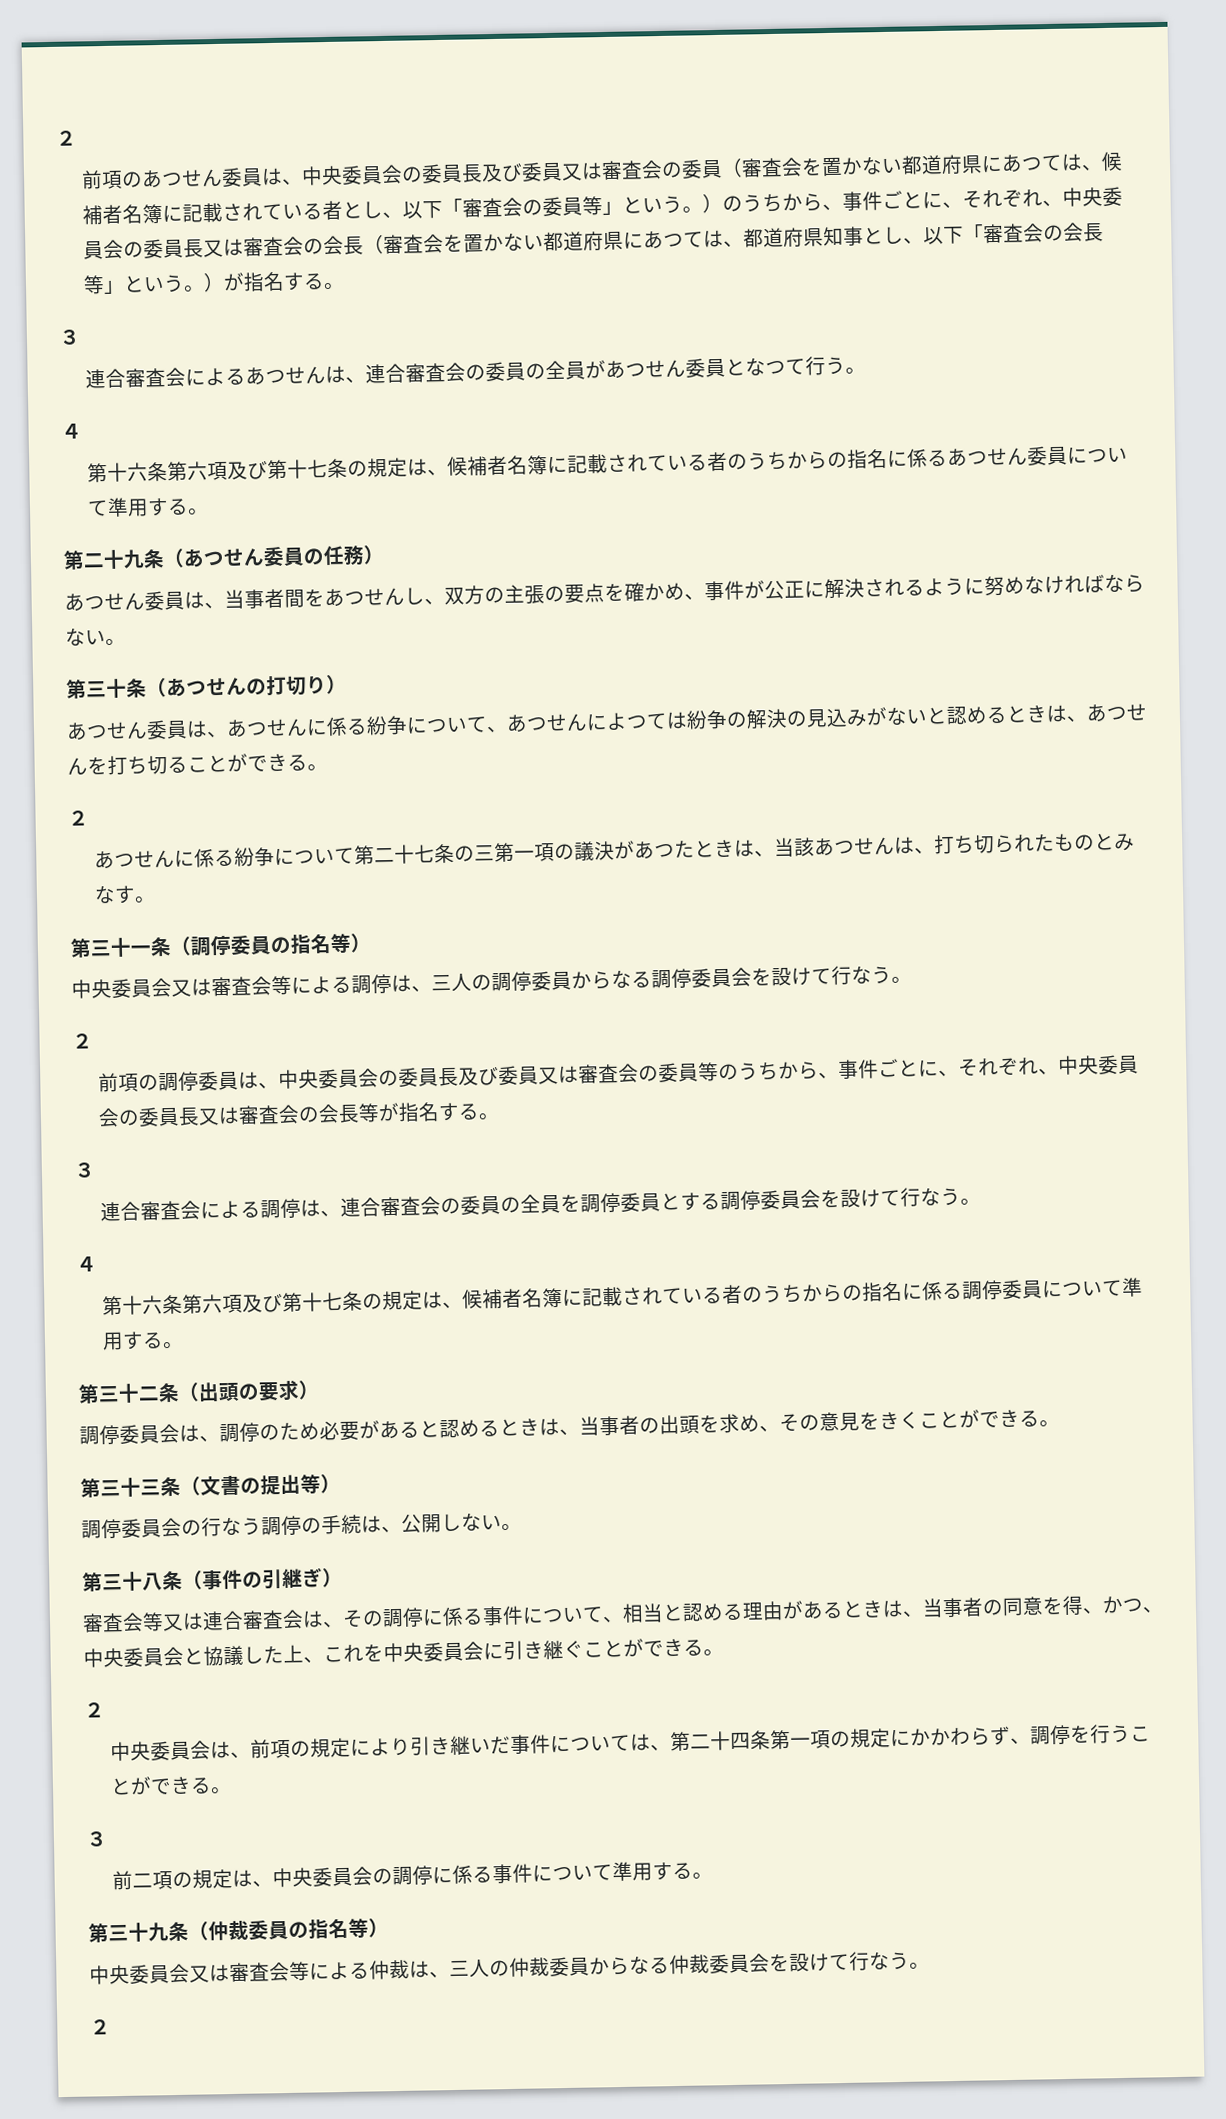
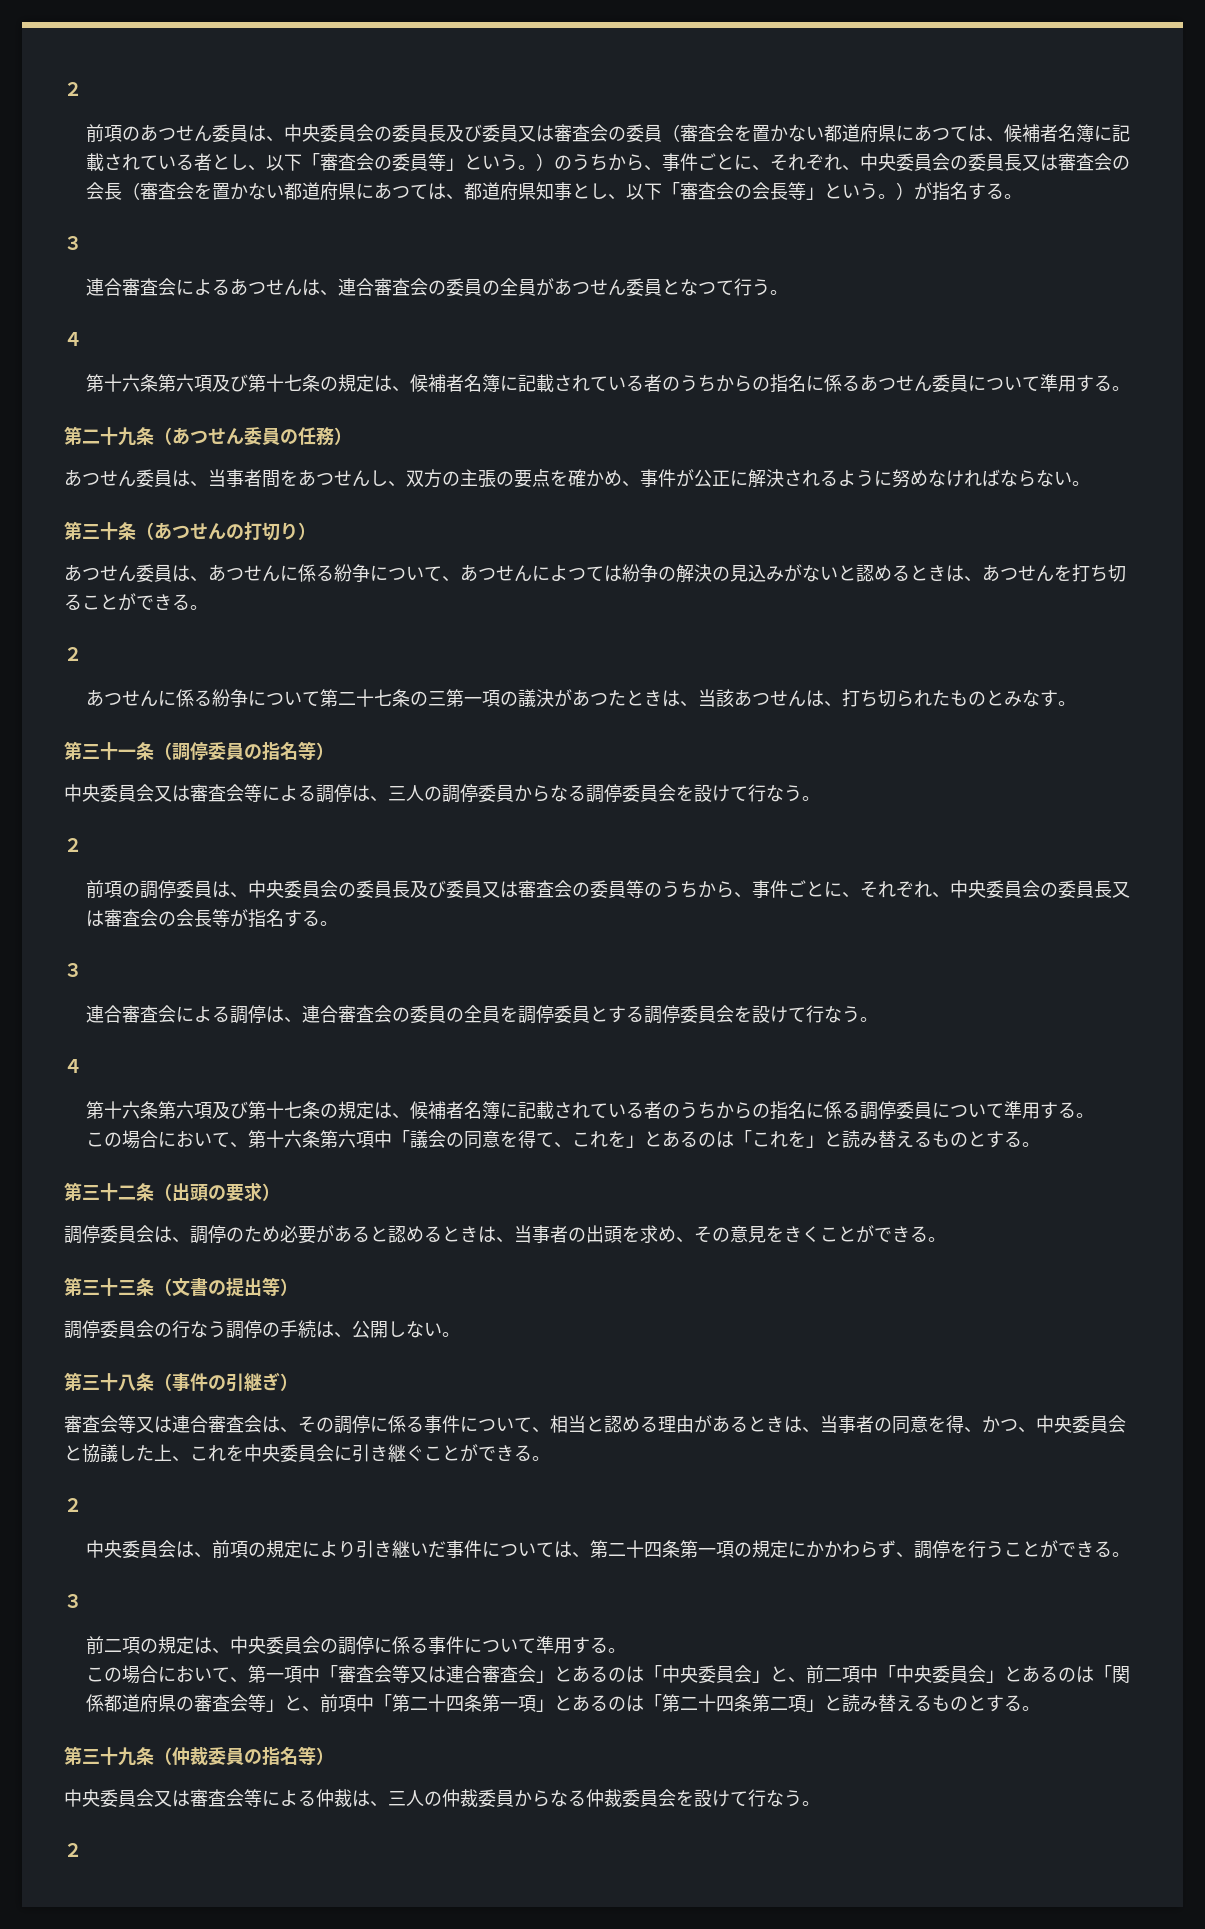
(185, 1345) none -> [85,1130,1040,1149] // この場合において、第十六条第六項中「議会の同意を得て、これを」とあるのは「これを」と読み替えるものとする。
(714, 1875) none -> [85,1665,1130,1684] [85,1694,1040,1713] // この場合において、第一項中「審査会等又は連合審査会」とあるのは「中央委員会」と、前二項中「中央委員会」とあるのは「関係都道府県の審査会等」と、前項中「第二十四条第一項」とあるのは「第二十四条第二項」と読み替えるものとする。

